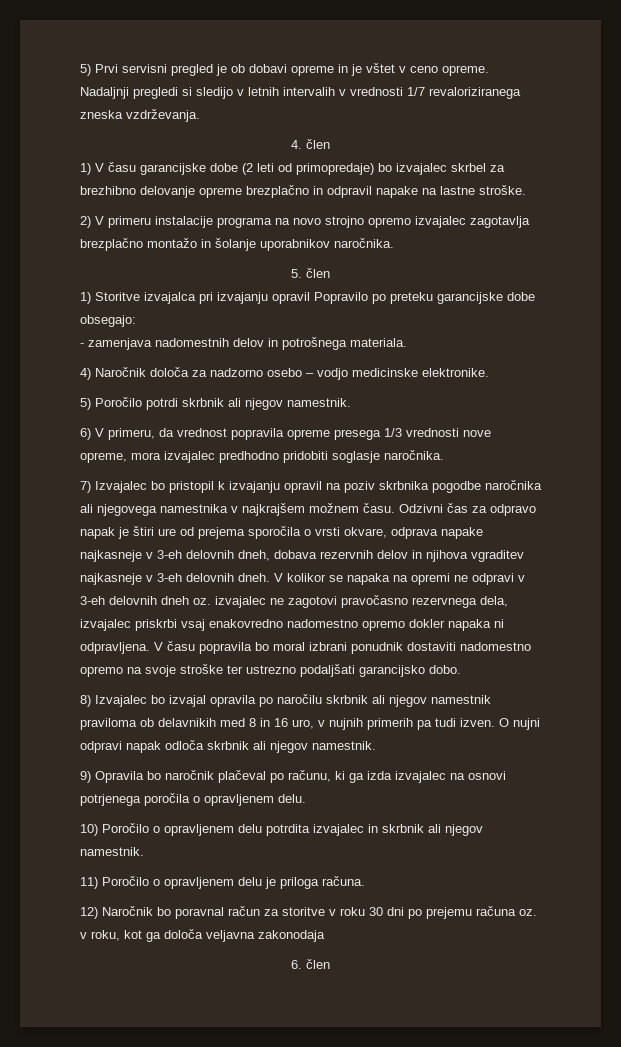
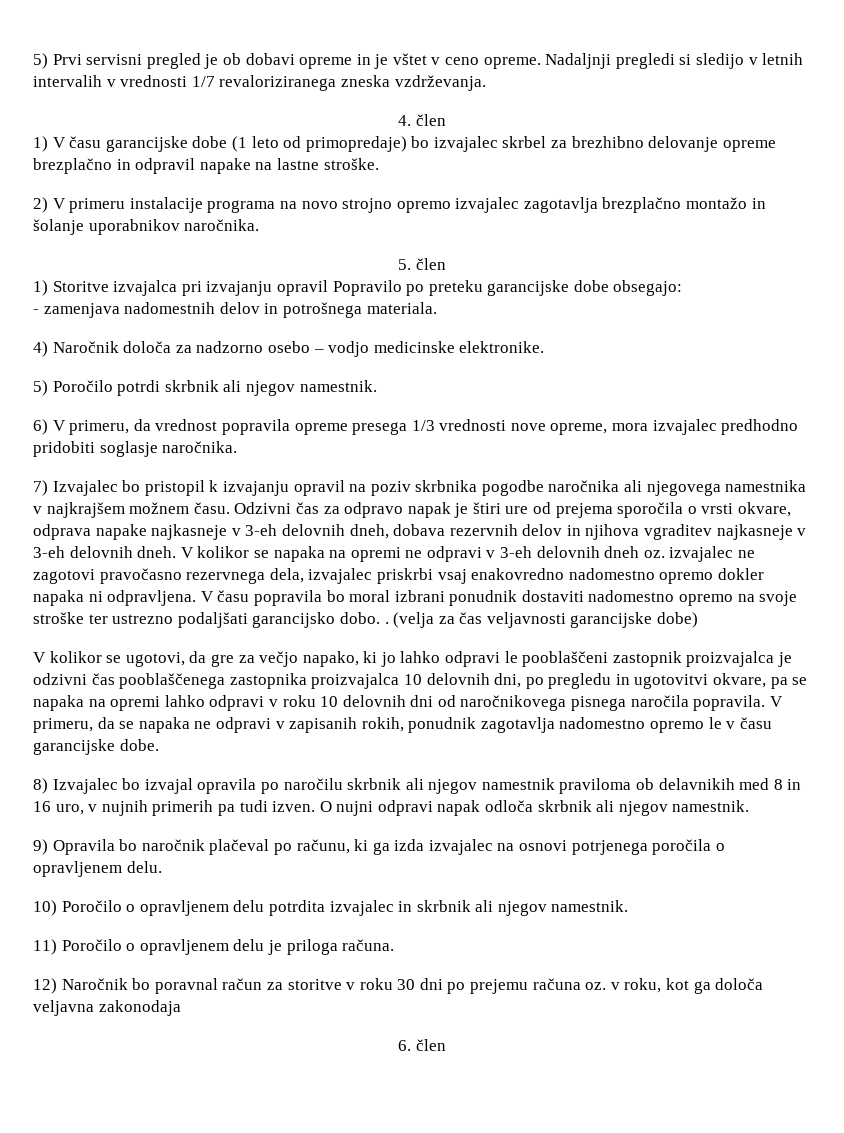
[242,163,274,175] (2 leti -> [231,136,279,152] (1 leto
(461, 669) none -> [384,612,699,628] [33,651,793,667] [33,673,808,689] [33,695,783,711] [33,717,772,733] [33,739,159,755] . (velja za čas veljavnosti garancijske dobe) // V kolikor se ugotovi, da gre za večjo napako, ki jo lahko odpravi le pooblaščeni zastopnik proizvajalca je odzivni čas pooblaščenega zastopnika proizvajalca 10 delovnih dni, po pregledu in ugotovitvi okvare, pa se napaka na opremi lahko odpravi v roku 10 delovnih dni od naročnikovega pisnega naročila popravila. V primeru, da se napaka ne odpravi v zapisanih rokih, ponudnik zagotavlja nadomestno opremo le v času garancijske dobe.

